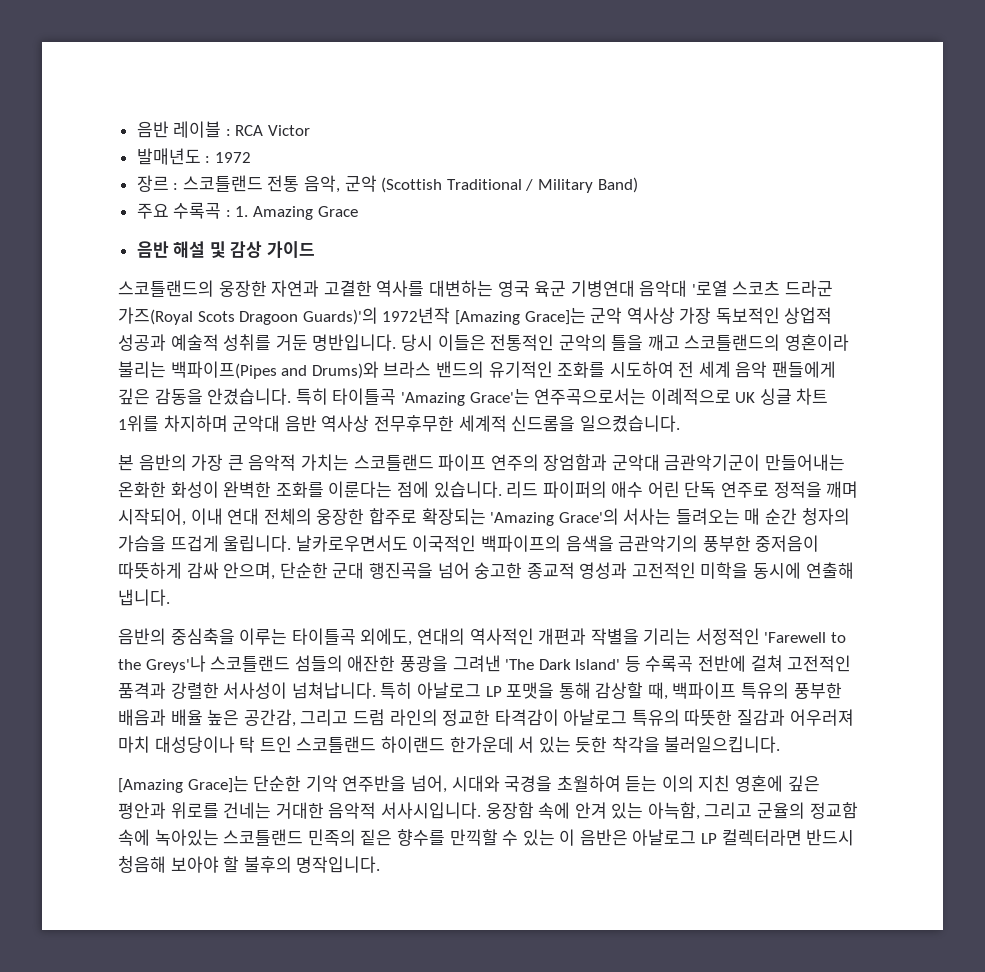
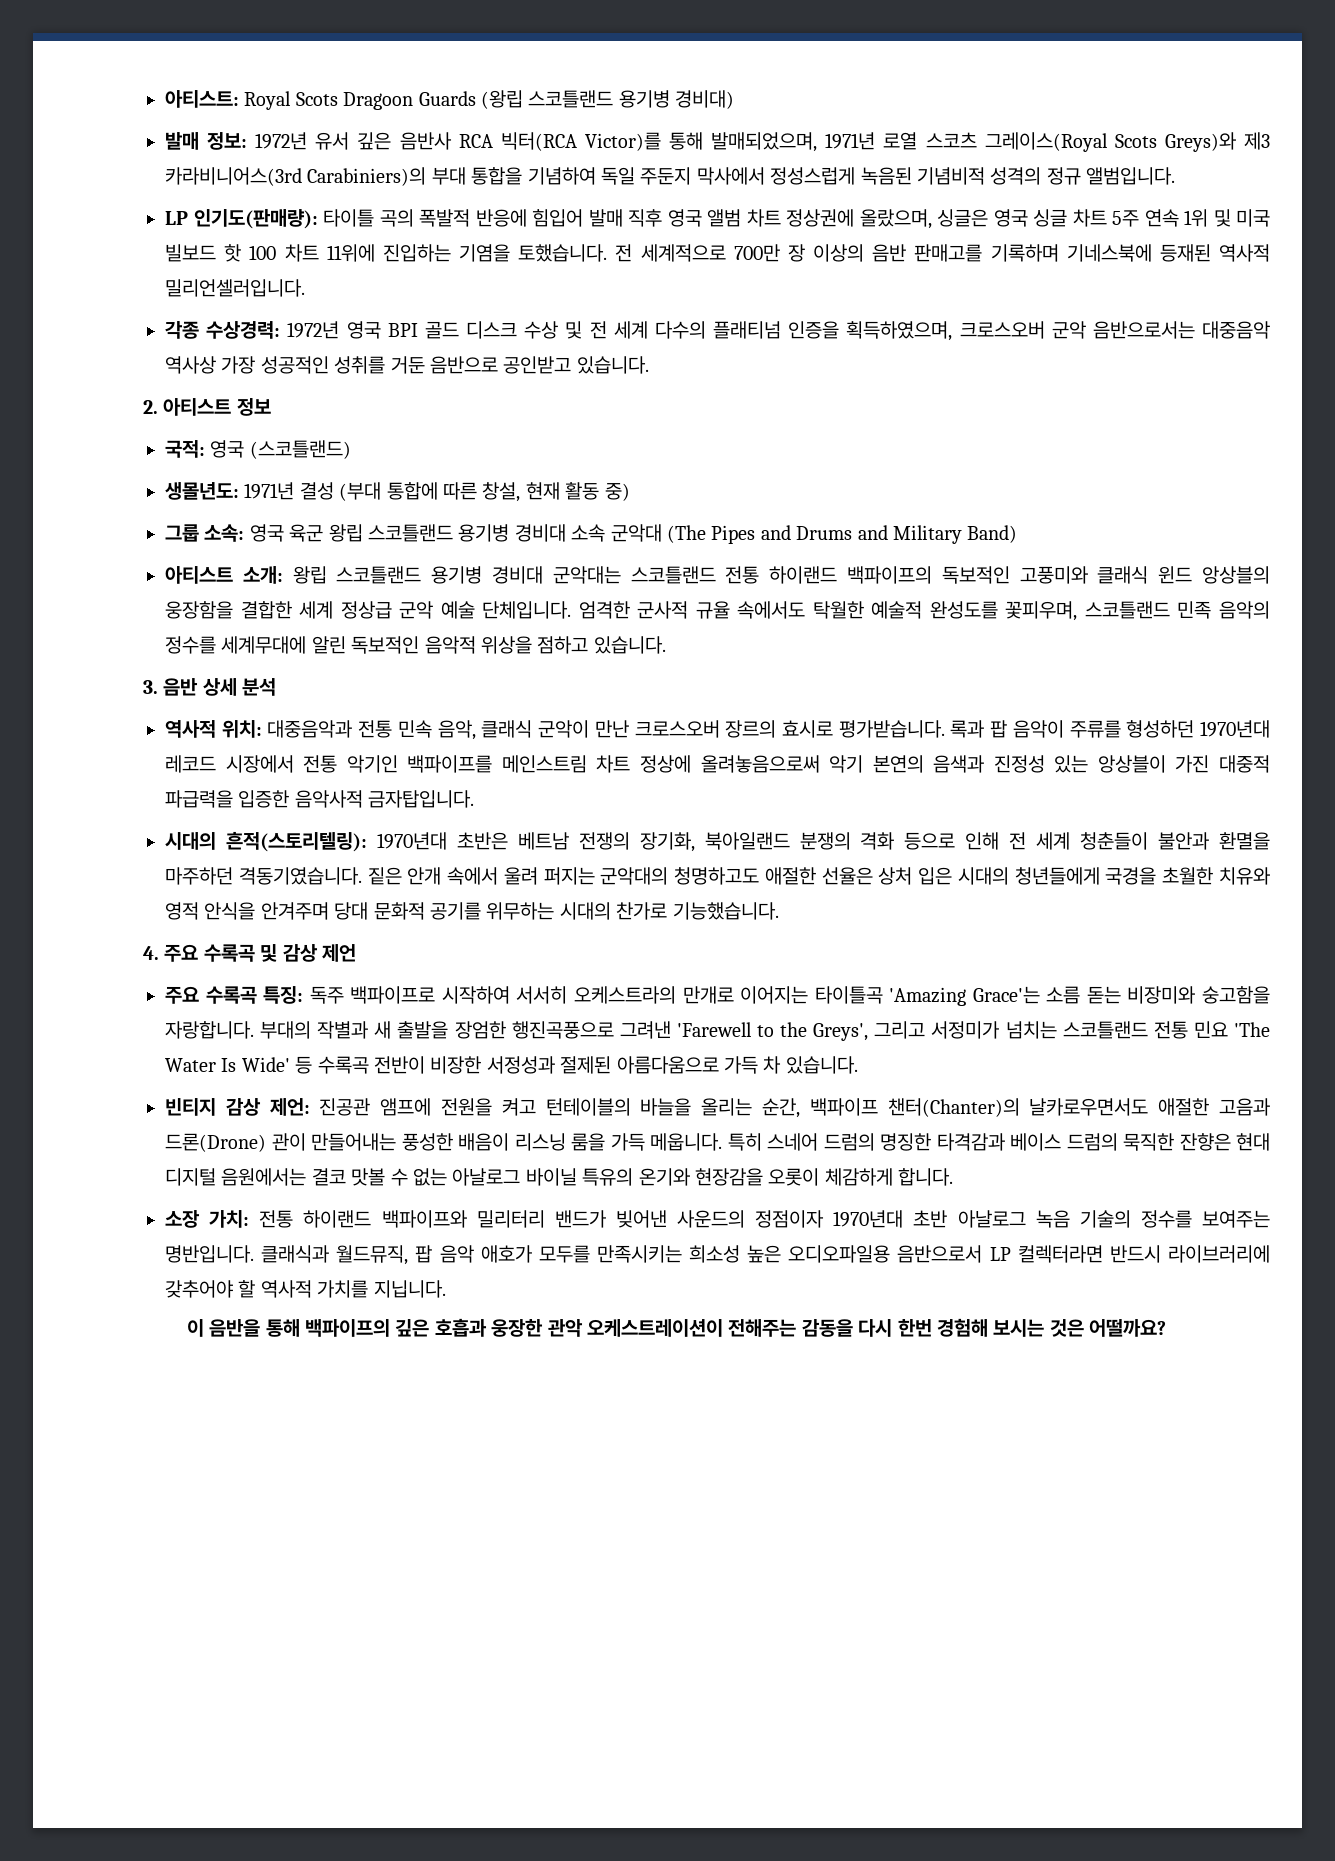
[136,121,311,138] [136,148,251,165] [136,175,638,193] [136,202,358,220] [136,241,316,258] [118,280,834,297] [118,307,833,325] [118,334,850,351] [118,361,837,379] [118,388,829,406] [118,415,680,432] [118,454,846,471] [118,481,859,498] [118,508,850,526] [118,535,820,552] [118,562,854,580] [118,589,170,606] [118,628,847,646] [118,655,852,673] [118,682,842,700] [118,709,854,727] [118,736,781,753] [118,775,820,793] [118,802,858,820] [118,829,855,846] [118,856,381,873] 음반 레이블 : RCA Victor // 발매년도 : 1972 // 장르 : 스코틀랜드 전통 음악, 군악 (Scottish Traditional / Military Band) // 주요 수록곡 : 1. Amazing Grace // 음반 해설 및 감상 가이드 // 스코틀랜드의 웅장한 자연과 고결한 역사를 대변하는 영국 육군 기병연대 음악대 '로열 스코츠 드라군 가즈(Royal Scots Dragoon Guards)'의 1972년작 [Amazing Grace]는 군악 역사상 가장 독보적인 상업적 성공과 예술적 성취를 거둔 명반입니다. 당시 이들은 전통적인 군악의 틀을 깨고 스코틀랜드의 영혼이라 불리는 백파이프(Pipes and Drums)와 브라스 밴드의 유기적인 조화를 시도하여 전 세계 음악 팬들에게 깊은 감동을 안겼습니다. 특히 타이틀곡 'Amazing Grace'는 연주곡으로서는 이례적으로 UK 싱글 차트 1위를 차지하며 군악대 음반 역사상 전무후무한 세계적 신드롬을 일으켰습니다. // 본 음반의 가장 큰 음악적 가치는 스코틀랜드 파이프 연주의 장엄함과 군악대 금관악기군이 만들어내는 온화한 화성이 완벽한 조화를 이룬다는 점에 있습니다. 리드 파이퍼의 애수 어린 단독 연주로 정적을 깨며 시작되어, 이내 연대 전체의 웅장한 합주로 확장되는 'Amazing Grace'의 서사는 들려오는 매 순간 청자의 가슴을 뜨겁게 울립니다. 날카로우면서도 이국적인 백파이프의 음색을 금관악기의 풍부한 중저음이 따뜻하게 감싸 안으며, 단순한 군대 행진곡을 넘어 숭고한 종교적 영성과 고전적인 미학을 동시에 연출해 냅니다. // 음반의 중심축을 이루는 타이틀곡 외에도, 연대의 역사적인 개편과 작별을 기리는 서정적인 'Farewell to the Greys'나 스코틀랜드 섬들의 애잔한 풍광을 그려낸 'The Dark Island' 등 수록곡 전반에 걸쳐 고전적인 품격과 강렬한 서사성이 넘쳐납니다. 특히 아날로그 LP 포맷을 통해 감상할 때, 백파이프 특유의 풍부한 배음과 배율 높은 공간감, 그리고 드럼 라인의 정교한 타격감이 아날로그 특유의 따뜻한 질감과 어우러져 마치 대성당이나 탁 트인 스코틀랜드 하이랜드 한가운데 서 있는 듯한 착각을 불러일으킵니다. // [Amazing Grace]는 단순한 기악 연주반을 넘어, 시대와 국경을 초월하여 듣는 이의 지친 영혼에 깊은 평안과 위로를 건네는 거대한 음악적 서사시입니다. 웅장함 속에 안겨 있는 아늑함, 그리고 군율의 정교함 속에 녹아있는 스코틀랜드 민족의 짙은 향수를 만끽할 수 있는 이 음반은 아날로그 LP 컬렉터라면 반드시 청음해 보아야 할 불후의 명작입니다. -> [165,90,735,110] [165,132,1270,152] [165,167,1176,186] [165,209,1270,229] [165,244,1270,262] [165,279,305,297] [165,321,1270,341] [165,356,649,374] [143,398,271,416] [165,440,351,459] [165,482,630,502] [165,524,1018,544] [165,566,1270,584] [165,601,1270,621] [165,636,666,654] [143,678,277,696] [165,720,1270,740] [165,755,1270,773] [165,790,475,808] [165,831,1270,852] [165,867,1270,885] [165,902,779,920] [143,944,356,962] [165,986,1270,1006] [165,1021,1270,1041] [165,1056,858,1074] [165,1098,1270,1118] [165,1133,1270,1152] [165,1168,954,1186] [165,1210,1270,1228] [165,1245,1270,1265] [165,1280,446,1298] [186,1318,1167,1337] 아티스트: Royal Scots Dragoon Guards (왕립 스코틀랜드 용기병 경비대) // 발매 정보: 1972년 유서 깊은 음반사 RCA 빅터(RCA Victor)를 통해 발매되었으며, 1971년 로열 스코츠 그레이스(Royal Scots Greys)와 제3 카라비니어스(3rd Carabiniers)의 부대 통합을 기념하여 독일 주둔지 막사에서 정성스럽게 녹음된 기념비적 성격의 정규 앨범입니다. // LP 인기도(판매량): 타이틀 곡의 폭발적 반응에 힘입어 발매 직후 영국 앨범 차트 정상권에 올랐으며, 싱글은 영국 싱글 차트 5주 연속 1위 및 미국 빌보드 핫 100 차트 11위에 진입하는 기염을 토했습니다. 전 세계적으로 700만 장 이상의 음반 판매고를 기록하며 기네스북에 등재된 역사적 밀리언셀러입니다. // 각종 수상경력: 1972년 영국 BPI 골드 디스크 수상 및 전 세계 다수의 플래티넘 인증을 획득하였으며, 크로스오버 군악 음반으로서는 대중음악 역사상 가장 성공적인 성취를 거둔 음반으로 공인받고 있습니다. // 2. 아티스트 정보 // 국적: 영국 (스코틀랜드) // 생몰년도: 1971년 결성 (부대 통합에 따른 창설, 현재 활동 중) // 그룹 소속: 영국 육군 왕립 스코틀랜드 용기병 경비대 소속 군악대 (The Pipes and Drums and Military Band) // 아티스트 소개: 왕립 스코틀랜드 용기병 경비대 군악대는 스코틀랜드 전통 하이랜드 백파이프의 독보적인 고풍미와 클래식 윈드 앙상블의 웅장함을 결합한 세계 정상급 군악 예술 단체입니다. 엄격한 군사적 규율 속에서도 탁월한 예술적 완성도를 꽃피우며, 스코틀랜드 민족 음악의 정수를 세계무대에 알린 독보적인 음악적 위상을 점하고 있습니다. // 3. 음반 상세 분석 // 역사적 위치: 대중음악과 전통 민속 음악, 클래식 군악이 만난 크로스오버 장르의 효시로 평가받습니다. 록과 팝 음악이 주류를 형성하던 1970년대 레코드 시장에서 전통 악기인 백파이프를 메인스트림 차트 정상에 올려놓음으로써 악기 본연의 음색과 진정성 있는 앙상블이 가진 대중적 파급력을 입증한 음악사적 금자탑입니다. // 시대의 흔적(스토리텔링): 1970년대 초반은 베트남 전쟁의 장기화, 북아일랜드 분쟁의 격화 등으로 인해 전 세계 청춘들이 불안과 환멸을 마주하던 격동기였습니다. 짙은 안개 속에서 울려 퍼지는 군악대의 청명하고도 애절한 선율은 상처 입은 시대의 청년들에게 국경을 초월한 치유와 영적 안식을 안겨주며 당대 문화적 공기를 위무하는 시대의 찬가로 기능했습니다. // 4. 주요 수록곡 및 감상 제언 // 주요 수록곡 특징: 독주 백파이프로 시작하여 서서히 오케스트라의 만개로 이어지는 타이틀곡 'Amazing Grace'는 소름 돋는 비장미와 숭고함을 자랑합니다. 부대의 작별과 새 출발을 장엄한 행진곡풍으로 그려낸 'Farewell to the Greys', 그리고 서정미가 넘치는 스코틀랜드 전통 민요 'The Water Is Wide' 등 수록곡 전반이 비장한 서정성과 절제된 아름다움으로 가득 차 있습니다. // 빈티지 감상 제언: 진공관 앰프에 전원을 켜고 턴테이블의 바늘을 올리는 순간, 백파이프 챈터(Chanter)의 날카로우면서도 애절한 고음과 드론(Drone) 관이 만들어내는 풍성한 배음이 리스닝 룸을 가득 메웁니다. 특히 스네어 드럼의 명징한 타격감과 베이스 드럼의 묵직한 잔향은 현대 디지털 음원에서는 결코 맛볼 수 없는 아날로그 바이닐 특유의 온기와 현장감을 오롯이 체감하게 합니다. // 소장 가치: 전통 하이랜드 백파이프와 밀리터리 밴드가 빚어낸 사운드의 정점이자 1970년대 초반 아날로그 녹음 기술의 정수를 보여주는 명반입니다. 클래식과 월드뮤직, 팝 음악 애호가 모두를 만족시키는 희소성 높은 오디오파일용 음반으로서 LP 컬렉터라면 반드시 라이브러리에 갖추어야 할 역사적 가치를 지닙니다. // 이 음반을 통해 백파이프의 깊은 호흡과 웅장한 관악 오케스트레이션이 전해주는 감동을 다시 한번 경험해 보시는 것은 어떨까요?

